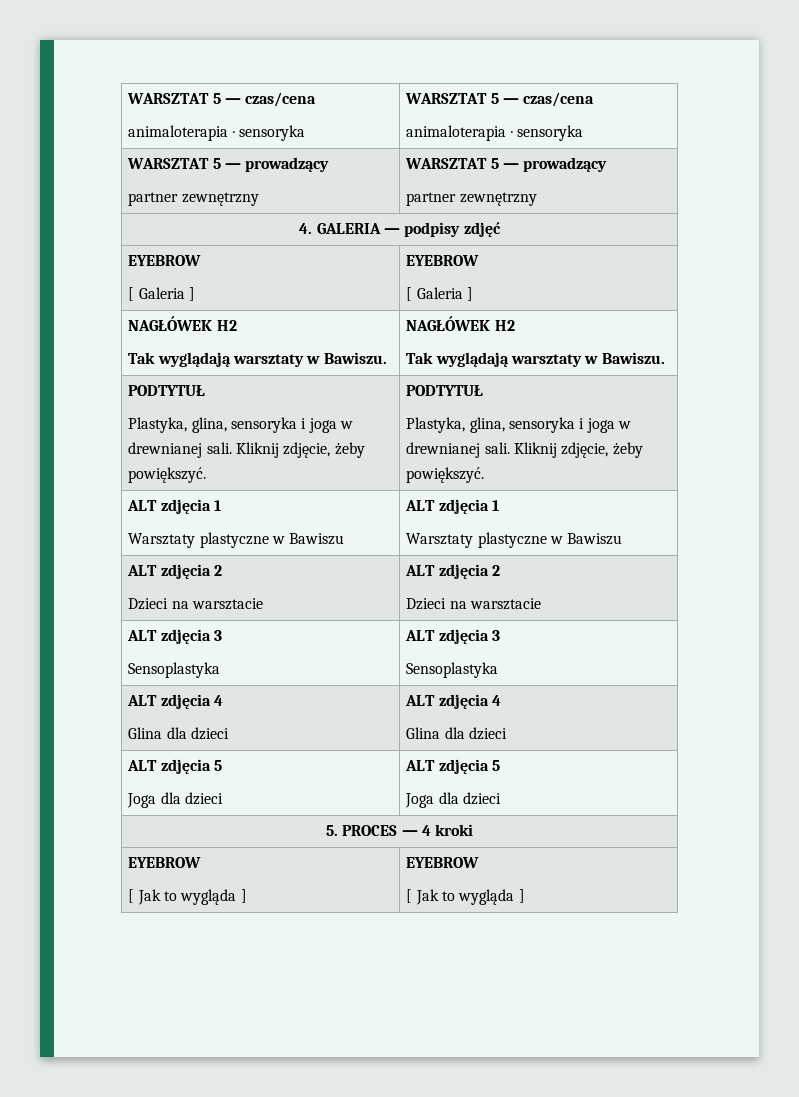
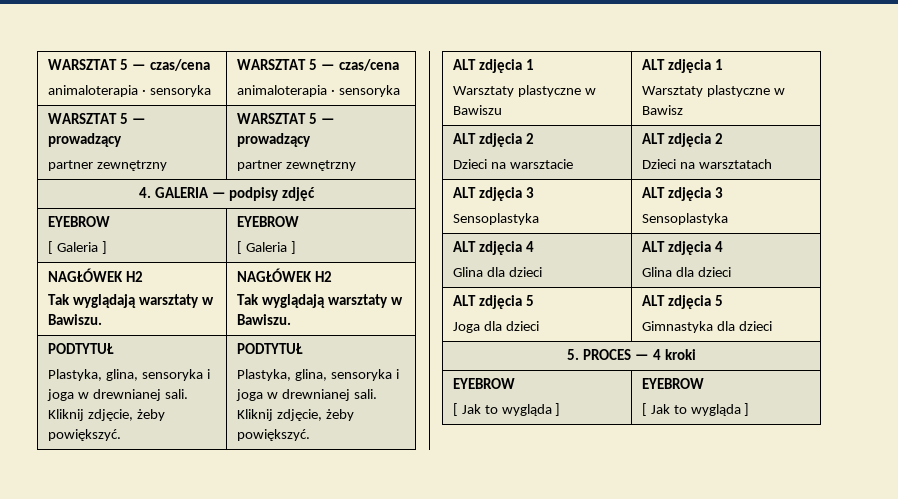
[567,533,623,545] Bawiszu -> [641,105,683,115] Bawisz
[470,598,542,610] warsztacie -> [698,159,772,169] warsztatach
[405,793,435,808] Joga -> [641,321,713,333] Gimnastyka

